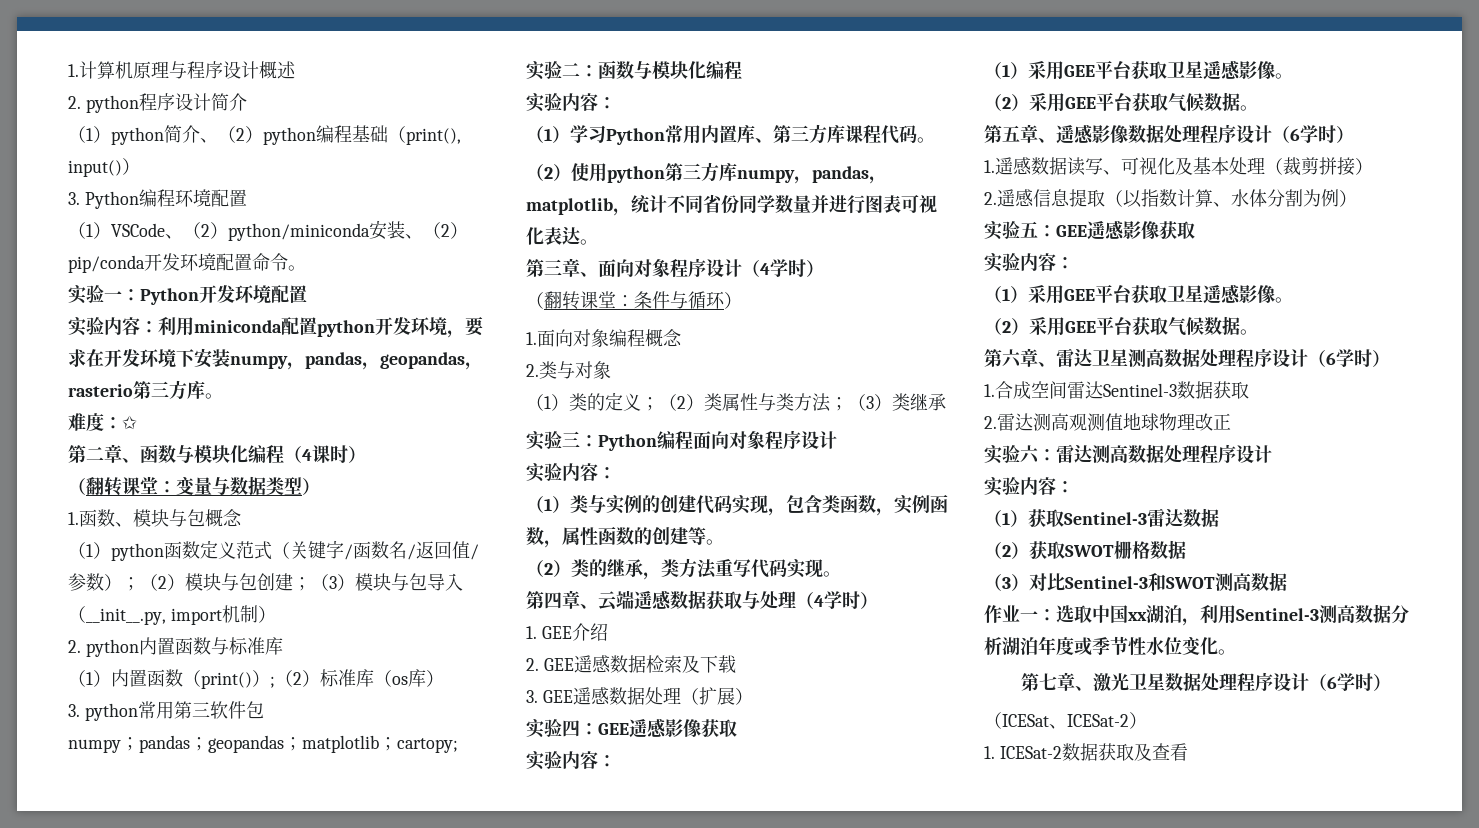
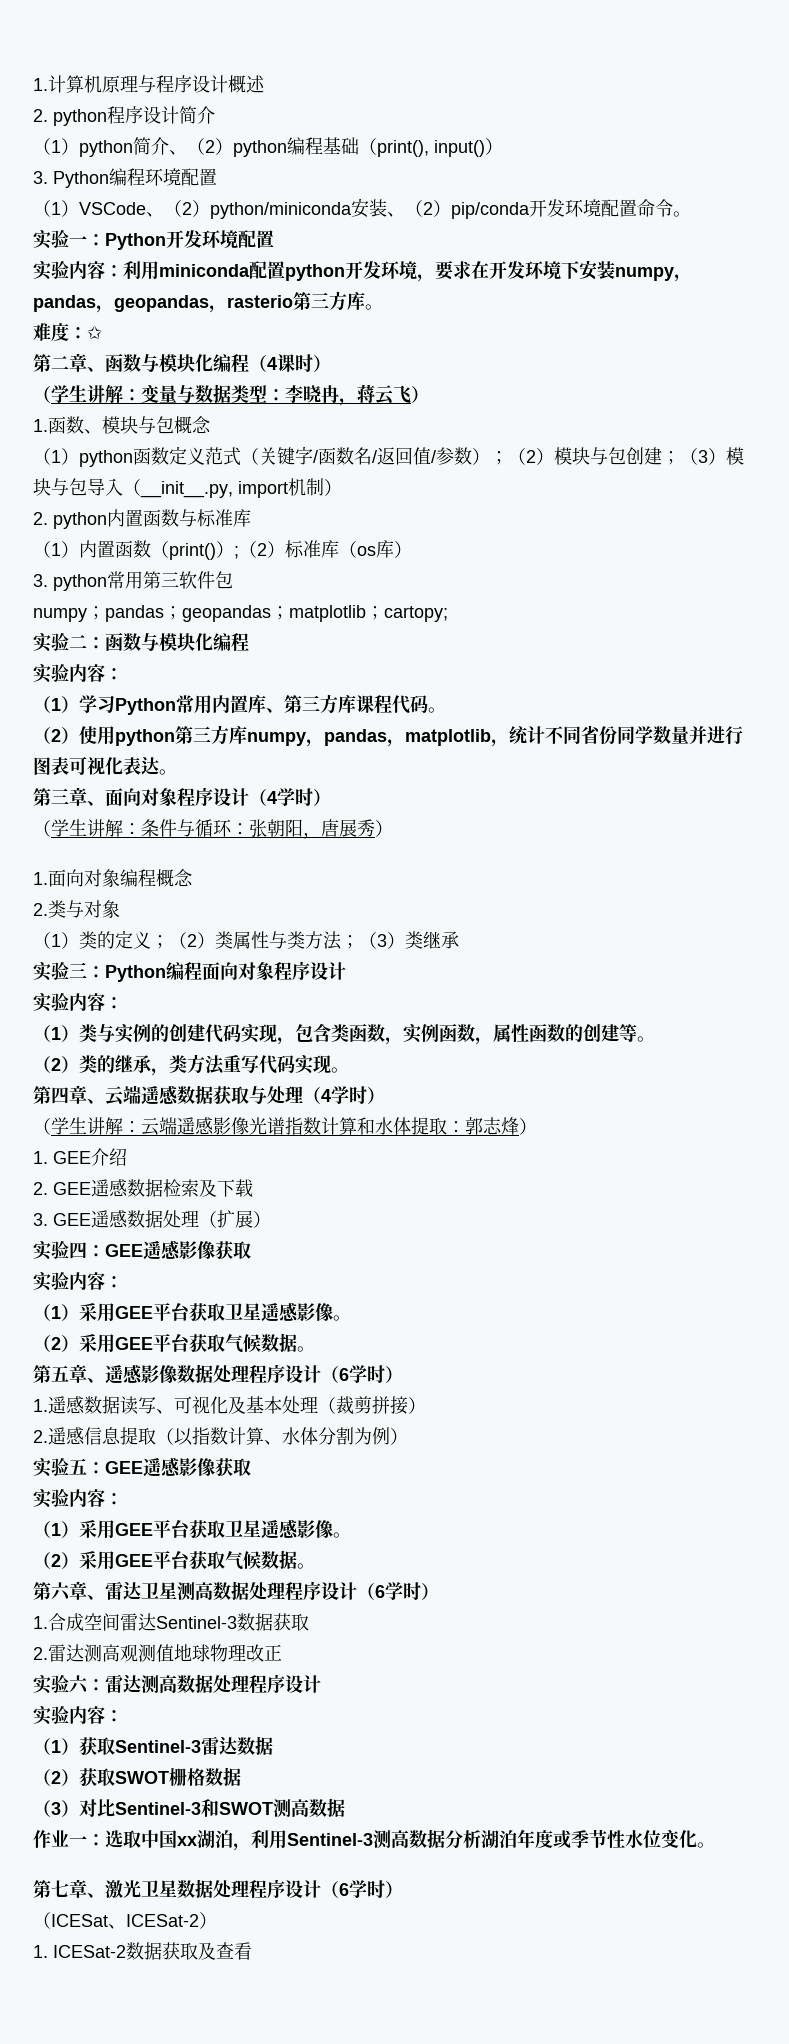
[86,476,158,496] 翻转课堂 -> [51,385,123,403] 学生讲解
(302, 486) none -> [267,384,411,406] ：李晓冉，蒋云飞
[544,291,616,310] 翻转课堂 -> [51,819,123,837] 学生讲解
(725, 300) none -> [231,819,375,839] ：张朝阳，唐展秀
(878, 600) none -> [33,1117,537,1136] // （学生讲解：云端遥感影像光谱指数计算和水体提取：郭志烽）

